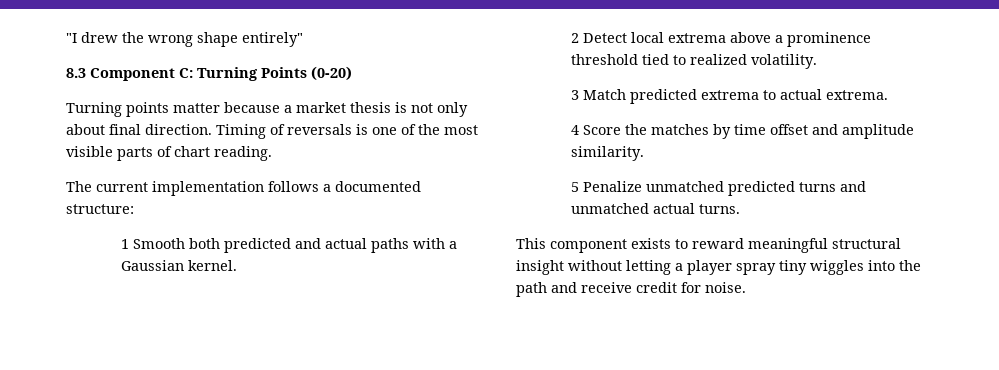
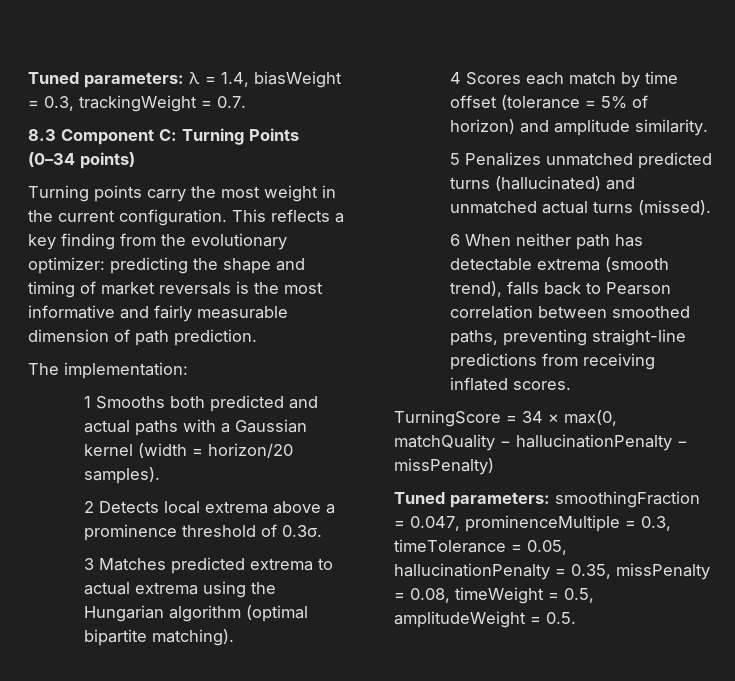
[66,32,303,47] "I drew the wrong shape entirely" -> [28,71,342,88] [28,95,246,112] Tuned parameters: λ = 1.4, biasWeight = 0.3, trackingWeight = 0.7.
[311,66,352,81] (0-20) -> [28,152,135,169] (0–34 points)
[173,102,468,117] [66,124,478,139] [66,146,272,161] [66,181,421,196] [66,204,134,214] matter because a market thesis is not only about final direction. Timing of reversals is one of the most visible parts of chart reading. // The current implementation follows a documented structure: -> [147,185,336,202] [28,209,344,226] [28,233,287,250] [28,257,305,274] [28,281,323,298] [28,305,288,322] [28,329,257,346] [28,362,188,379] carry the most weight in the current configuration. This reflects a key finding from the evolutionary optimizer: predicting the shape and timing of market reversals is the most informative and fairly measurable dimension of path prediction. // The implementation:
[132,238,185,249] Smooth -> [95,396,165,409] Smooths
[187,260,237,271] kernel. -> [83,443,293,458] [83,467,160,484] kernel (width = horizon/20 samples).
[582,33,627,43] Detect -> [98,501,159,513] Detects
[641,54,817,69] tied to realized volatility. -> [260,524,322,537] of 0.3σ.
[582,89,626,100] Match -> [98,558,166,571] Matches
[825,90,888,100] [570,124,808,139] extrema. // 4 Score the matches by time offset -> [134,581,276,598] [83,605,308,622] [83,629,234,646] [449,71,678,88] [449,95,648,110] [449,119,515,134] extrema using the Hungarian algorithm (optimal bipartite matching). // 4 Scores each match by time offset (tolerance = 5% of horizon)
[582,181,642,192] Penalize -> [464,152,541,166] Penalizes
(836, 187) none -> [494,176,601,191] (hallucinated)
[698,204,740,214] [516,238,901,253] [516,260,921,275] [516,282,746,297] turns. // This component exists to reward meaningful structural insight without letting a player spray tiny wiggles into the path and receive credit for noise. -> [592,200,711,215] [449,233,643,250] [449,257,669,272] [449,281,671,297] [449,305,690,319] [449,329,686,346] [449,353,655,370] [449,377,571,391] [394,410,617,427] [394,434,688,451] [394,458,494,475] [394,491,700,508] [394,515,671,532] [394,539,567,555] [394,563,710,580] [394,587,594,604] [394,611,576,628] turns (missed). // 6 When neither path has detectable extrema (smooth trend), falls back to Pearson correlation between smoothed paths, preventing straight-line predictions from receiving inflated scores. // TurningScore = 34 × max(0, matchQuality − hallucinationPenalty − missPenalty) // Tuned parameters: smoothingFraction = 0.047, prominenceMultiple = 0.3, timeTolerance = 0.05, hallucinationPenalty = 0.35, missPenalty = 0.08, timeWeight = 0.5, amplitudeWeight = 0.5.

